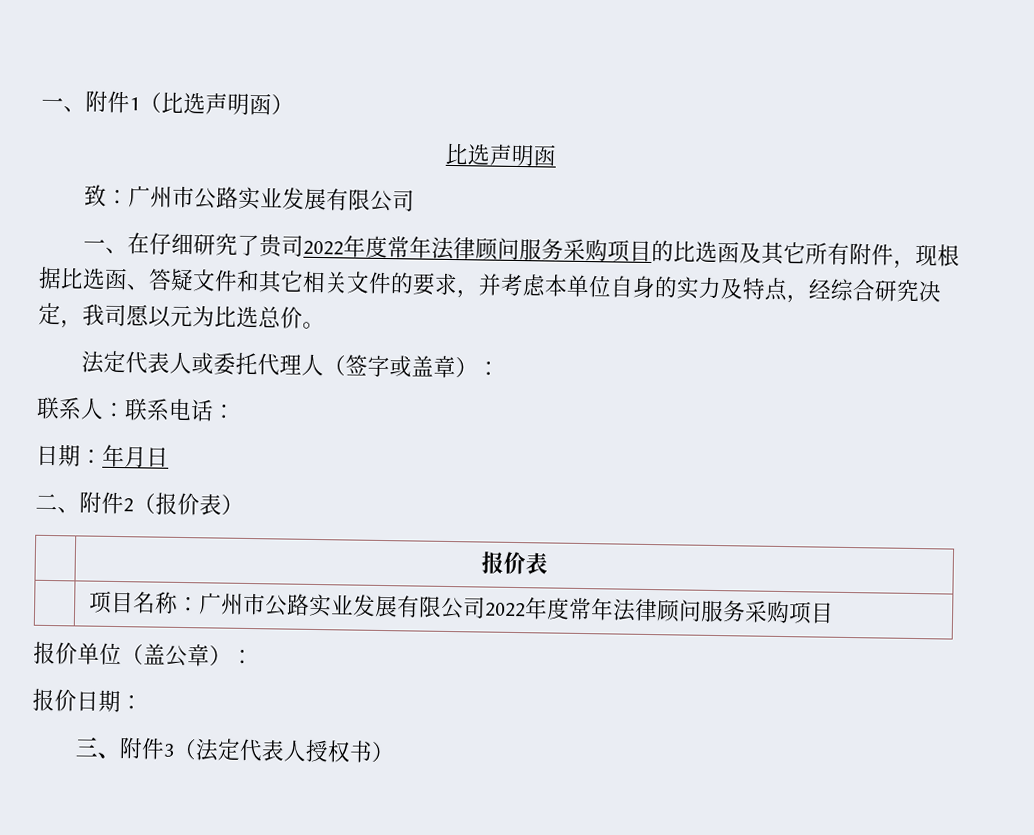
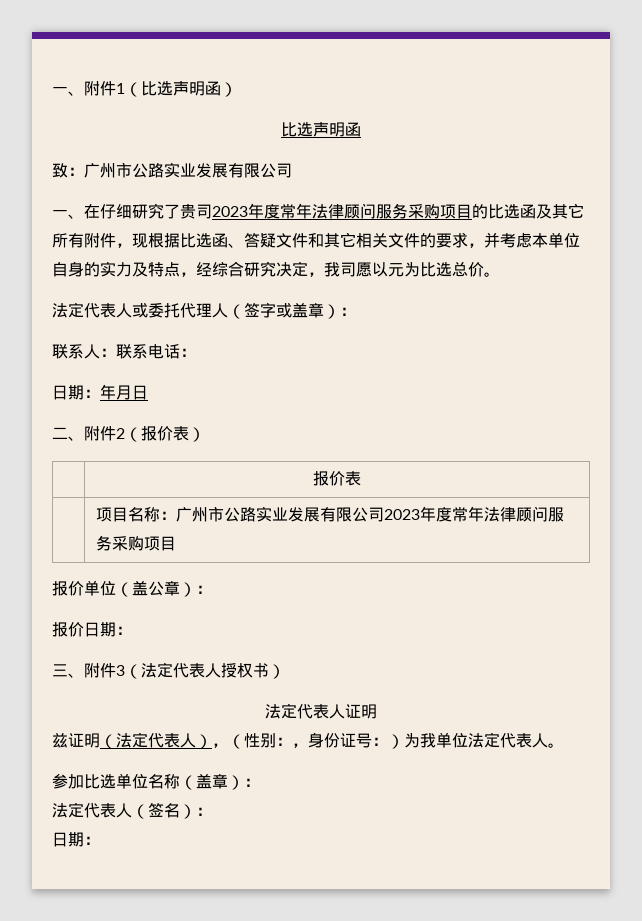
[302,240,344,256] 2022 -> [212,206,248,217] 2023
[484,602,526,618] 2022 -> [384,509,421,520] 2023
(395, 752) none -> [265,703,377,719] [52,732,564,749] [52,773,260,790] [52,802,212,819] [52,832,100,847] // 法定代表人证明 // 兹证明（法定代表人），（性别：，身份证号：）为我单位法定代表人。 // 参加比选单位名称（盖章）： // 法定代表人（签名）： // 日期：

